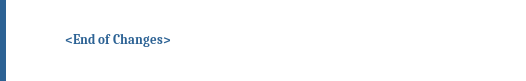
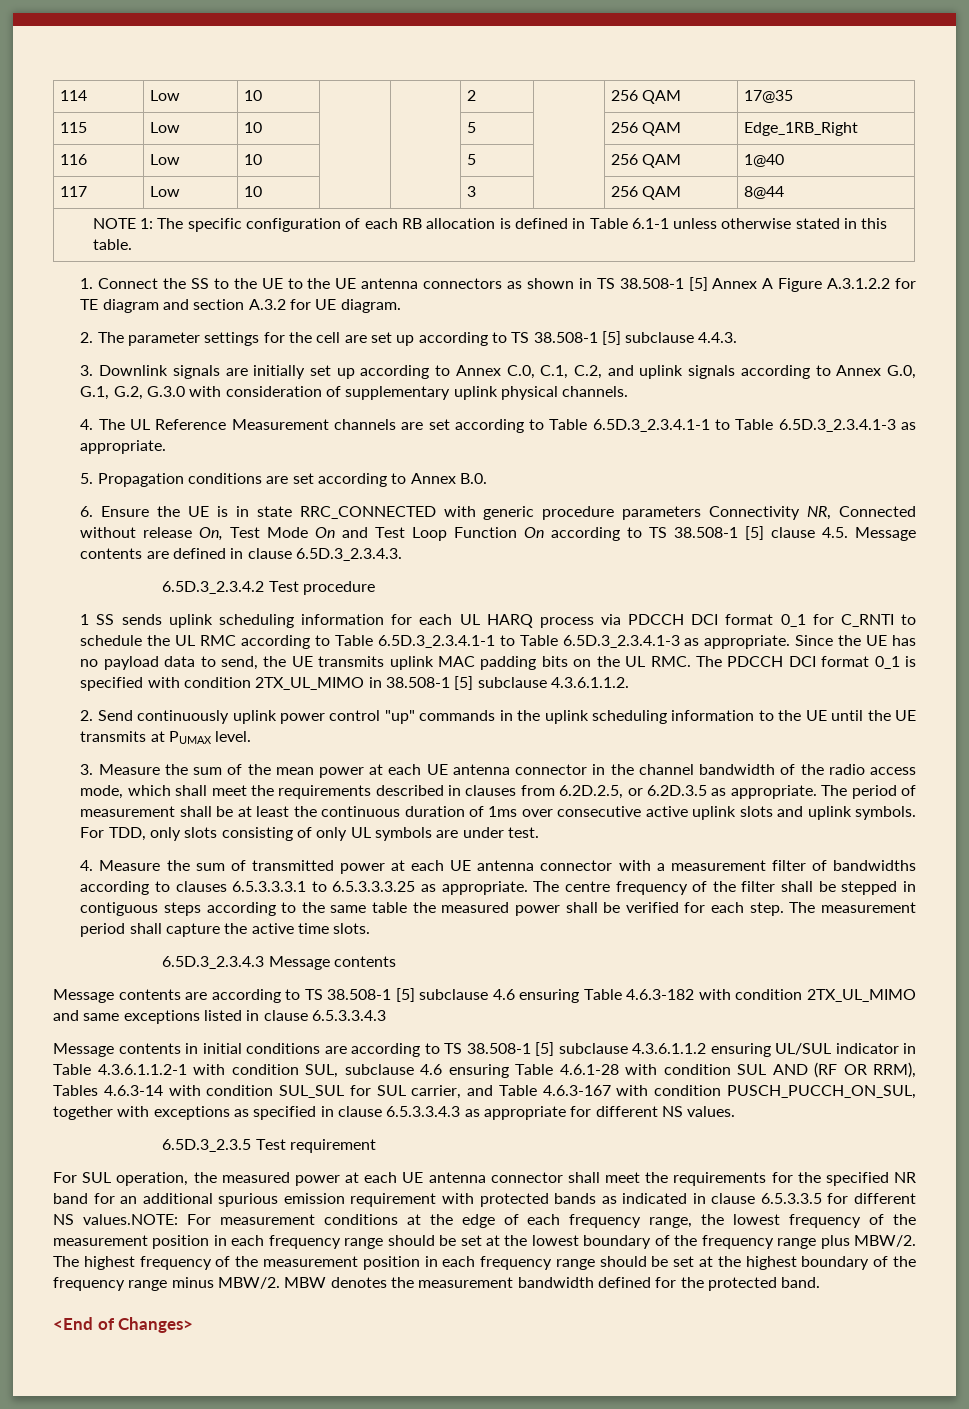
(65, 38) none -> [59,90,87,101] [149,90,180,101] [243,90,262,101] [466,90,476,101] [610,90,682,104] [743,90,793,103] [59,122,87,133] [149,122,180,133] [243,122,262,133] [466,122,476,133] [610,122,682,136] [743,122,858,136] [59,154,87,165] [149,154,180,165] [243,154,262,165] [466,154,476,165] [610,154,682,168] [743,154,784,167] [59,186,87,197] [149,186,180,197] [243,186,262,197] [466,186,476,197] [610,186,682,200] [743,186,784,199] [92,218,888,232] [92,239,132,250] [80,277,917,292] [80,299,401,313] [80,331,738,346] [80,365,917,379] [80,386,629,400] [80,419,916,433] [80,440,167,454] [80,473,487,487] [80,506,916,520] [80,526,917,541] [80,548,402,561] [162,581,375,595] [80,614,916,628] [80,635,917,649] [80,656,917,670] [80,676,629,691] [80,710,916,724] [80,731,252,744] [80,764,916,778] [80,785,917,799] [80,806,916,820] [80,827,539,841] [80,860,916,874] [80,881,916,895] [80,902,916,916] [80,923,371,937] [162,956,396,970] [53,988,916,1003] [53,1010,386,1024] [53,1042,916,1057] [53,1062,916,1078] [53,1085,916,1099] [53,1106,736,1120] [162,1139,376,1153] [53,1172,916,1186] [53,1193,916,1207] [53,1214,916,1228] [53,1235,917,1249] [53,1256,916,1270] [53,1277,821,1291] 114 | Low | 10 | | | 2 | | 256 QAM | 17@35 // 115 | Low | 10 | | | 5 | | 256 QAM | Edge_1RB_Right // 116 | Low | 10 | | | 5 | | 256 QAM | 1@40 // 117 | Low | 10 | | | 3 | | 256 QAM | 8@44 // NOTE 1: The specific configuration of each RB allocation is defined in Table 6.1-1 unless otherwise stated in this table. // 1. Connect the SS to the UE to the UE antenna connectors as shown in TS 38.508-1 [5] Annex A Figure A.3.1.2.2 for TE diagram and section A.3.2 for UE diagram. // 2. The parameter settings for the cell are set up according to TS 38.508-1 [5] subclause 4.4.3. // 3. Downlink signals are initially set up according to Annex C.0, C.1, C.2, and uplink signals according to Annex G.0, G.1, G.2, G.3.0 with consideration of supplementary uplink physical channels. // 4. The UL Reference Measurement channels are set according to Table 6.5D.3_2.3.4.1-1 to Table 6.5D.3_2.3.4.1-3 as appropriate. // 5. Propagation conditions are set according to Annex B.0. // 6. Ensure the UE is in state RRC_CONNECTED with generic procedure parameters Connectivity NR, Connected without release On, Test Mode On and Test Loop Function On according to TS 38.508-1 [5] clause 4.5. Message contents are defined in clause 6.5D.3_2.3.4.3. // 6.5D.3_2.3.4.2 Test procedure // 1 SS sends uplink scheduling information for each UL HARQ process via PDCCH DCI format 0_1 for C_RNTI to schedule the UL RMC according to Table 6.5D.3_2.3.4.1-1 to Table 6.5D.3_2.3.4.1-3 as appropriate. Since the UE has no payload data to send, the UE transmits uplink MAC padding bits on the UL RMC. The PDCCH DCI format 0_1 is specified with condition 2TX_UL_MIMO in 38.508-1 [5] subclause 4.3.6.1.1.2. // 2. Send continuously uplink power control "up" commands in the uplink scheduling information to the UE until the UE transmits at PUMAX level. // 3. Measure the sum of the mean power at each UE antenna connector in the channel bandwidth of the radio access mode, which shall meet the requirements described in clauses from 6.2D.2.5, or 6.2D.3.5 as appropriate. The period of measurement shall be at least the continuous duration of 1ms over consecutive active uplink slots and uplink symbols. For TDD, only slots consisting of only UL symbols are under test. // 4. Measure the sum of transmitted power at each UE antenna connector with a measurement filter of bandwidths according to clauses 6.5.3.3.3.1 to 6.5.3.3.3.25 as appropriate. The centre frequency of the filter shall be stepped in contiguous steps according to the same table the measured power shall be verified for each step. The measurement period shall capture the active time slots. // 6.5D.3_2.3.4.3 Message contents // Message contents are according to TS 38.508-1 [5] subclause 4.6 ensuring Table 4.6.3-182 with condition 2TX_UL_MIMO and same exceptions listed in clause 6.5.3.3.4.3 // Message contents in initial conditions are according to TS 38.508-1 [5] subclause 4.3.6.1.1.2 ensuring UL/SUL indicator in Table 4.3.6.1.1.2-1 with condition SUL, subclause 4.6 ensuring Table 4.6.1-28 with condition SUL AND (RF OR RRM), Tables 4.6.3-14 with condition SUL_SUL for SUL carrier, and Table 4.6.3-167 with condition PUSCH_PUCCH_ON_SUL, together with exceptions as specified in clause 6.5.3.3.4.3 as appropriate for different NS values. // 6.5D.3_2.3.5 Test requirement // For SUL operation, the measured power at each UE antenna connector shall meet the requirements for the specified NR band for an additional spurious emission requirement with protected bands as indicated in clause 6.5.3.3.5 for different NS values.NOTE: For measurement conditions at the edge of each frequency range, the lowest frequency of the measurement position in each frequency range should be set at the lowest boundary of the frequency range plus MBW/2. The highest frequency of the measurement position in each frequency range should be set at the highest boundary of the frequency range minus MBW/2. MBW denotes the measurement bandwidth defined for the protected band. //

